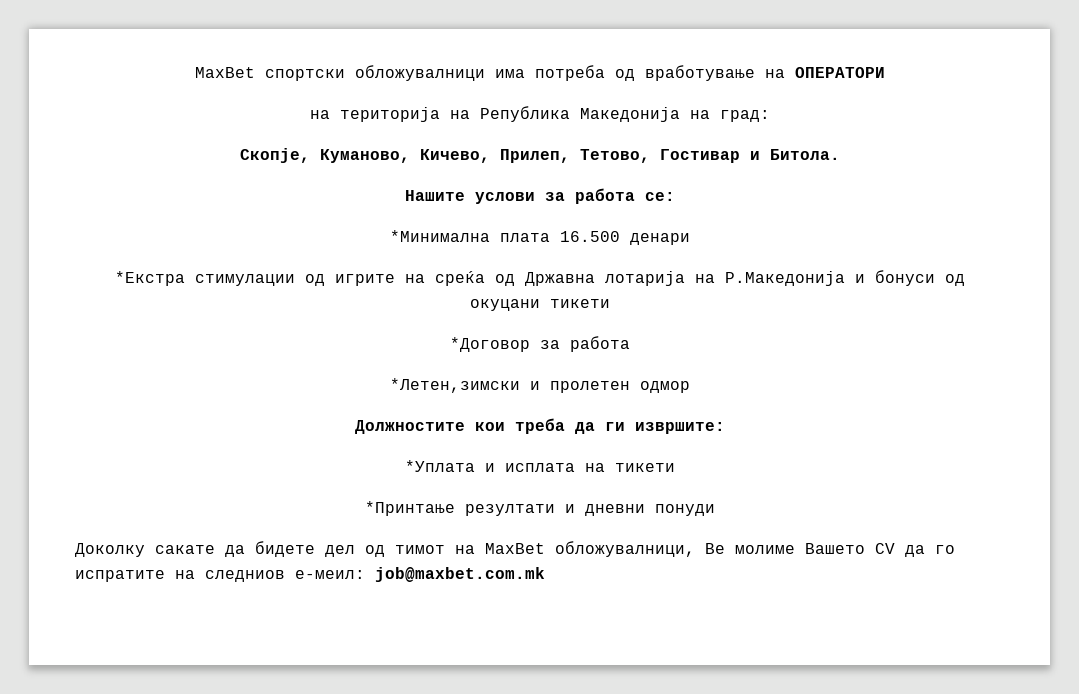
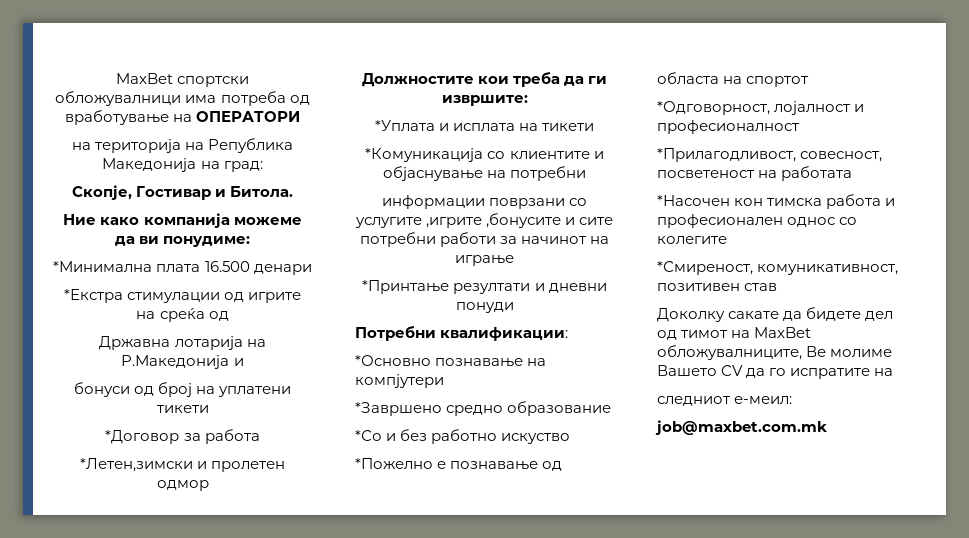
[319,149,650,163] Куманово, Кичево, Прилеп, Тетово, -> (132, 192) none
[404,188,675,204] Нашите услови за работа се: -> [63,213,302,228] [114,236,251,247] Ние како компанија можеме да ви понудиме:
(515, 280) none -> (229, 316) //
(865, 278) none -> (244, 362) //
[469,299,540,311] окуцани -> [158,382,292,397] број на уплатени
(675, 467) none -> [365,148,604,162] [382,166,587,181] [381,195,588,209] [354,213,614,228] [359,232,610,247] [455,255,514,266] // *Комуникација со клиентите и објаснување на потребни // информации поврзани со услугите ,игрите ,бонусите и сите потребни работи за начинот на играње
(715, 510) none -> [355,326,569,341] [355,355,547,366] [355,374,444,388] [355,401,612,416] [355,429,571,444] [355,458,563,471] [657,72,810,87] [657,101,865,115] [657,120,800,134] [657,148,883,162] [657,166,853,181] [657,194,896,209] [657,214,858,228] [657,236,727,244] [657,261,899,275] [657,283,778,291] // Потребни квалификации: // *Основно познавање на компјутери // *Завршено средно образование // *Со и без работно искуство // *Пожелно е познавање од областа на спортот // *Одговорност, лојалност и професионалност // *Прилагодливост, совесност, посветеност на работата // *Насочен кон тимска работа и професионален однос со колегите // *Смиреност, комуникативност, позитивен став
[555,541,695,557] обложувалници, -> [657,345,802,360] обложувалниците,
[205,570,285,582] следниов -> [657,396,731,406] // следниот
(365, 574) none -> (793, 400) //

